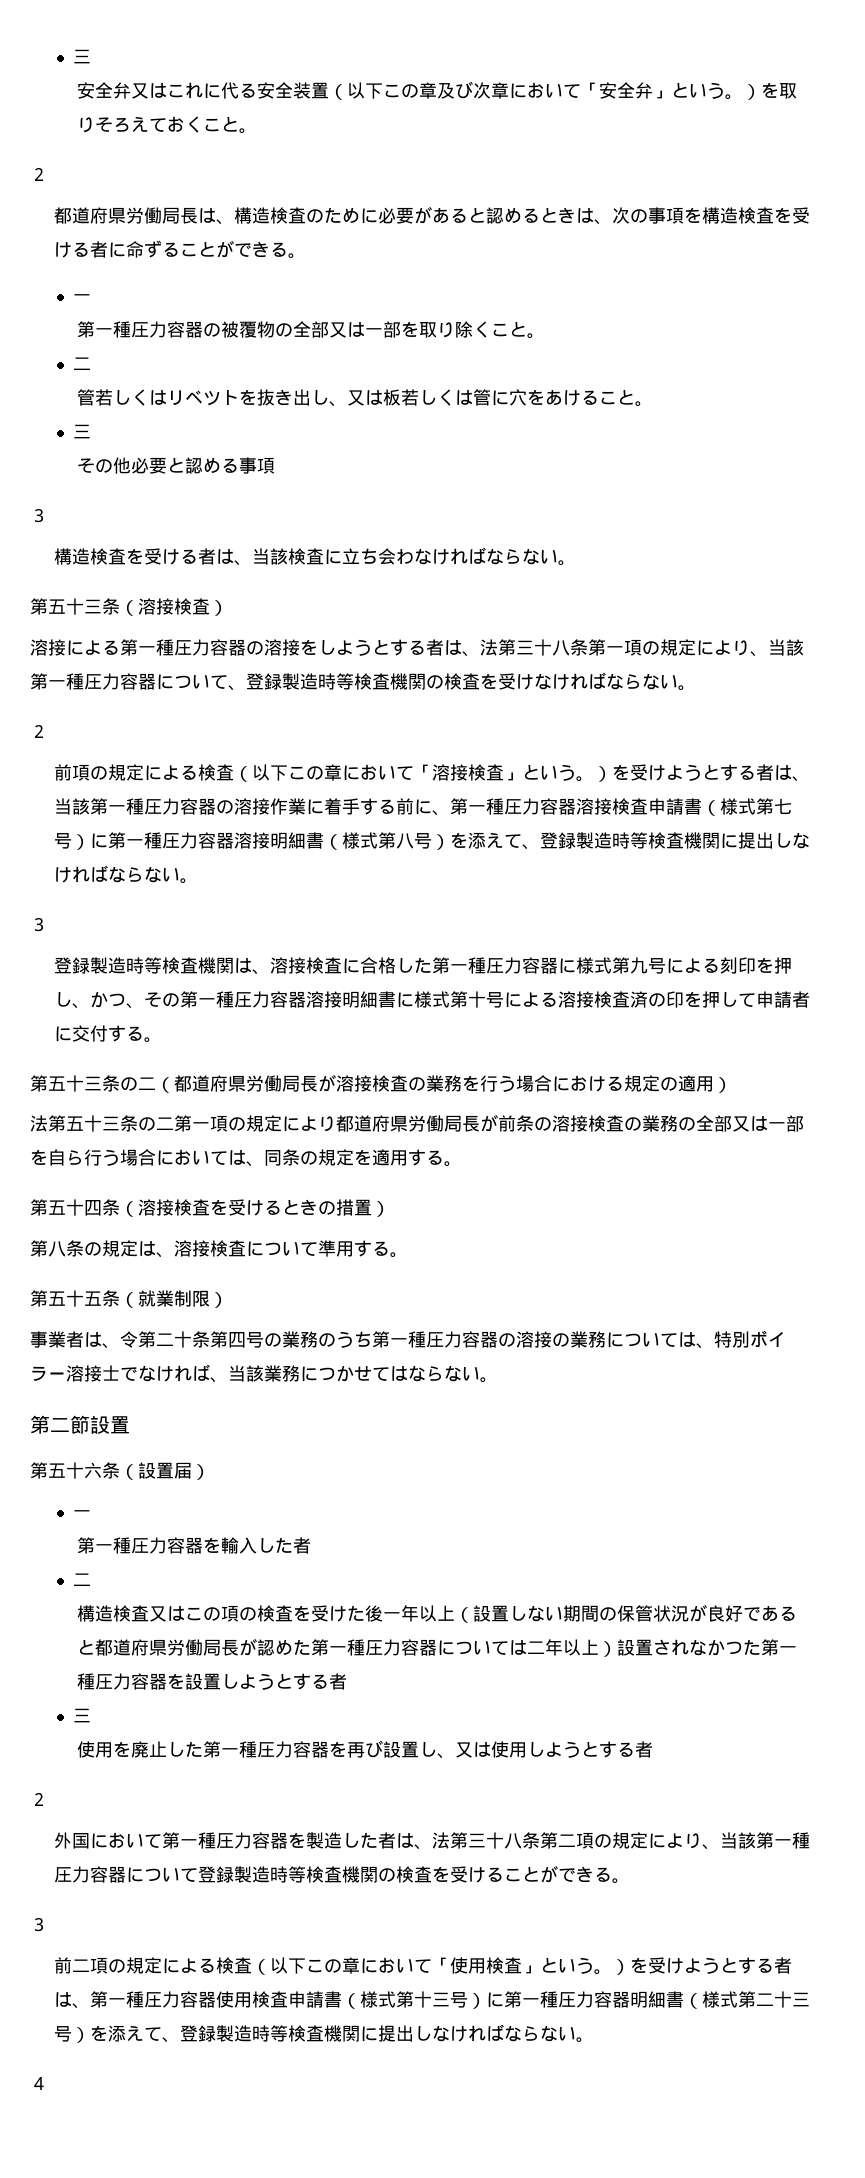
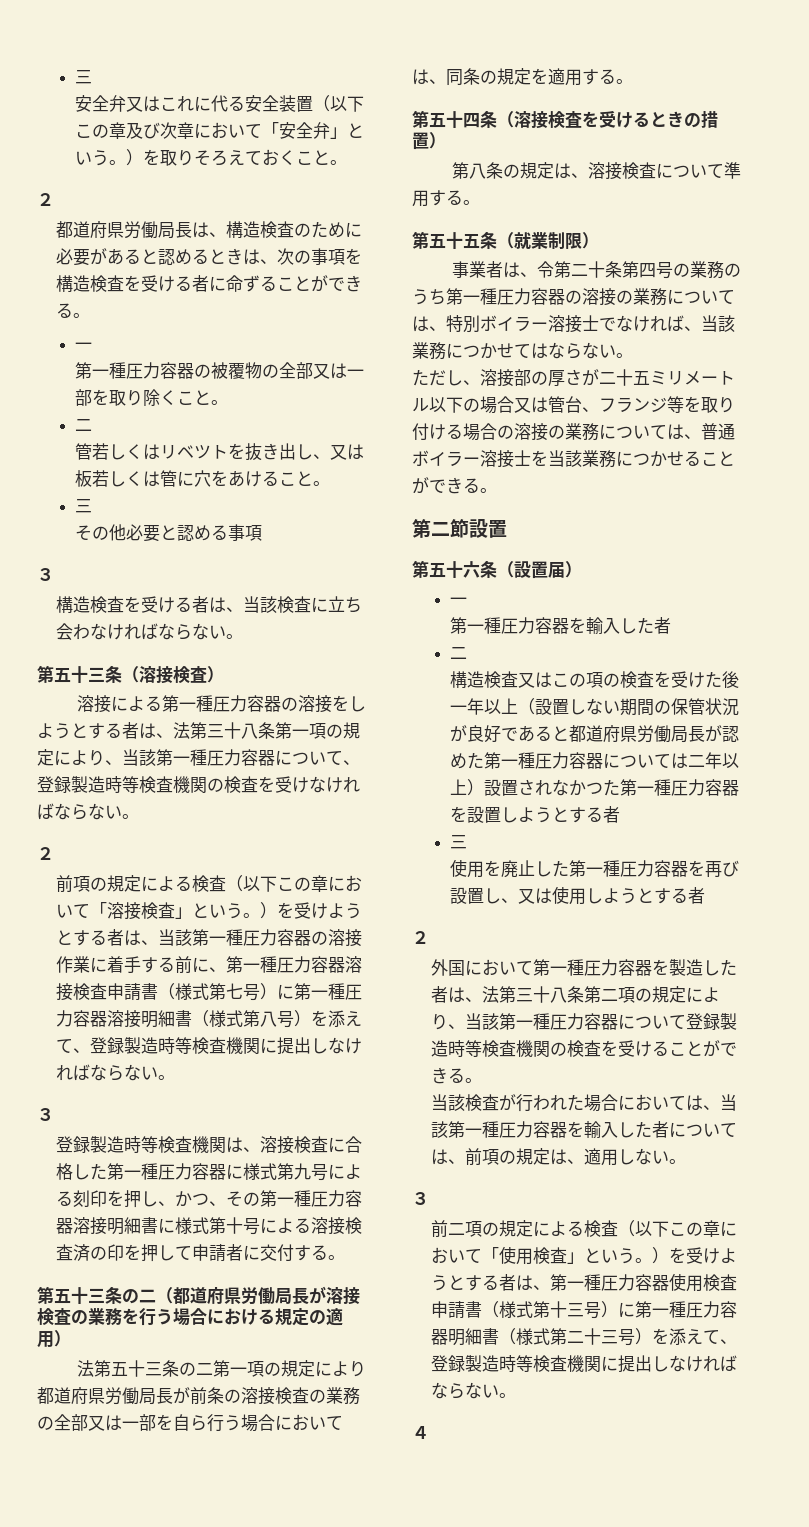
(498, 1380) none -> [412,369,735,387] [412,396,735,414] [412,423,735,441] [412,450,735,468] [412,477,497,494] // ただし、溶接部の厚さが二十五ミリメートル以下の場合又は管台、フランジ等を取り付ける場合の溶接の業務については、普通ボイラー溶接士を当該業務につかせることができる。
(630, 1881) none -> [431,1094,738,1112] [431,1121,738,1138] [431,1148,687,1166] // 当該検査が行われた場合においては、当該第一種圧力容器を輸入した者については、前項の規定は、適用しない。

